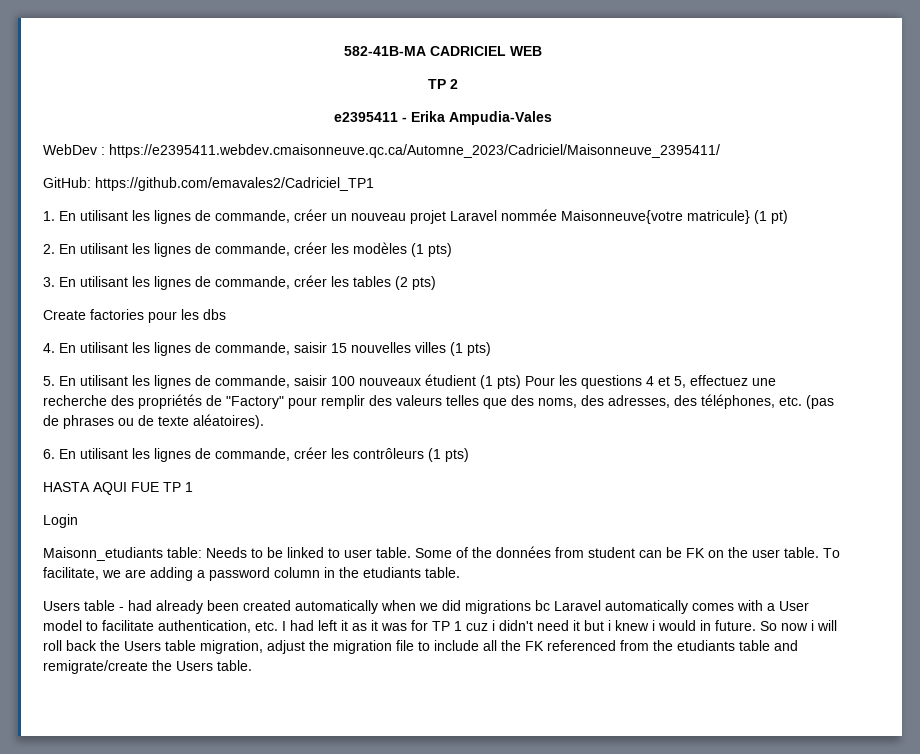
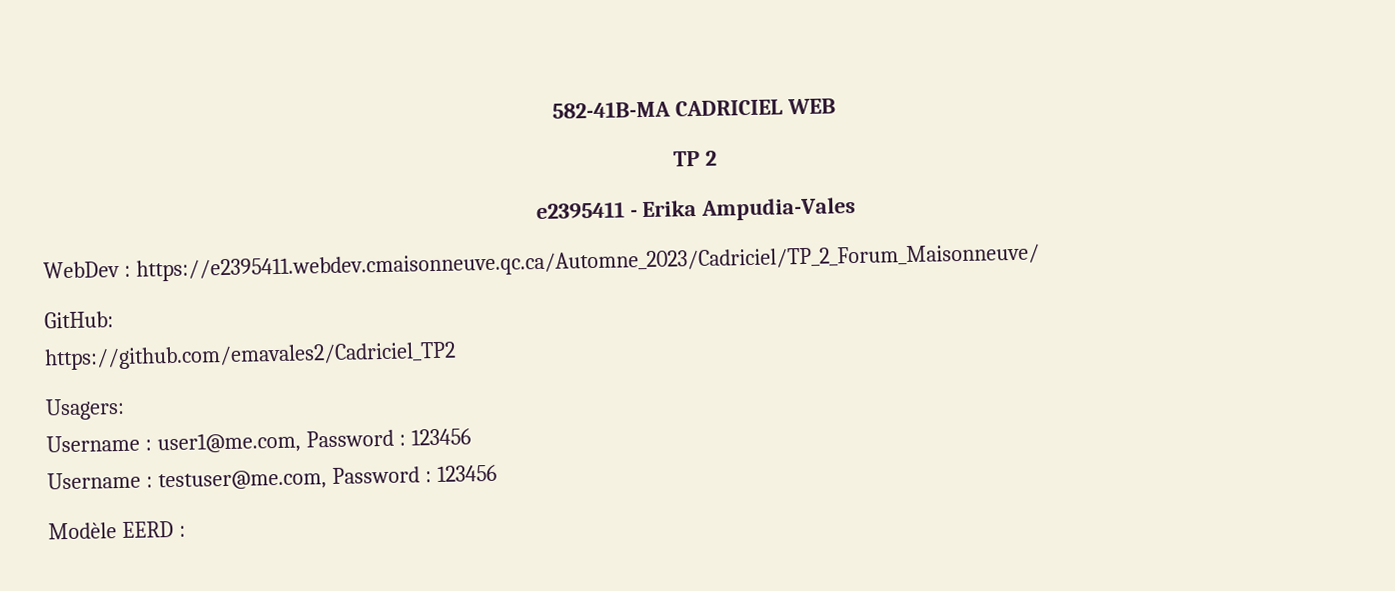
[109,144,720,158] https://e2395411.webdev.cmaisonneuve.qc.ca/Automne_2023/Cadriciel/Maisonneuve_2395411/ -> [135,243,1040,282] https://e2395411.webdev.cmaisonneuve.qc.ca/Automne_2023/Cadriciel/TP_2_Forum_Maisonneuve/
[95,177,374,191] [43,209,788,224] [43,242,452,257] [43,275,436,290] [43,309,226,323] [43,342,491,356] [43,374,776,389] [43,394,834,409] [43,414,264,429] [43,447,469,462] [43,482,193,495] [43,514,78,528] [43,546,840,561] [43,567,460,581] [43,600,809,614] [43,620,837,633] [43,640,798,654] [43,660,252,674] https://github.com/emavales2/Cadriciel_TP1 // 1. En utilisant les lignes de commande, créer un nouveau projet Laravel nommée Maisonneuve{votre matricule} (1 pt) // 2. En utilisant les lignes de commande, créer les modèles (1 pts) // 3. En utilisant les lignes de commande, créer les tables (2 pts) // Create factories pour les dbs // 4. En utilisant les lignes de commande, saisir 15 nouvelles villes (1 pts) // 5. En utilisant les lignes de commande, saisir 100 nouveaux étudient (1 pts) Pour les questions 4 et 5, effectuez une recherche des propriétés de "Factory" pour remplir des valeurs telles que des noms, des adresses, des téléphones, etc. (pas de phrases ou de texte aléatoires). // 6. En utilisant les lignes de commande, créer les contrôleurs (1 pts) // HASTA AQUI FUE TP 1 // Login // Maisonn_etudiants table: Needs to be linked to user table. Some of the données from student can be FK on the user table. To facilitate, we are adding a password column in the etudiants table. // Users table - had already been created automatically when we did migrations bc Laravel automatically comes with a User model to facilitate authentication, etc. I had left it as it was for TP 1 cuz i didn't need it but i knew i would in future. So now i will roll back the Users table migration, adjust the migration file to include all the FK referenced from the etudiants table and remigrate/create the Users table. -> [44,341,456,371] [45,397,125,421] [46,428,471,455] [47,464,497,492] [48,521,186,540] // https://github.com/emavales2/Cadriciel_TP2 // Usagers: // Username : user1@me.com, Password : 123456 // Username : testuser@me.com, Password : 123456 // Modèle EERD :

